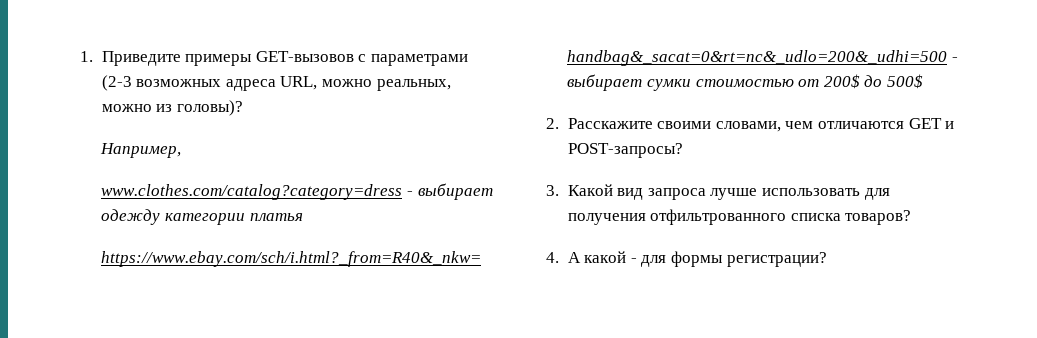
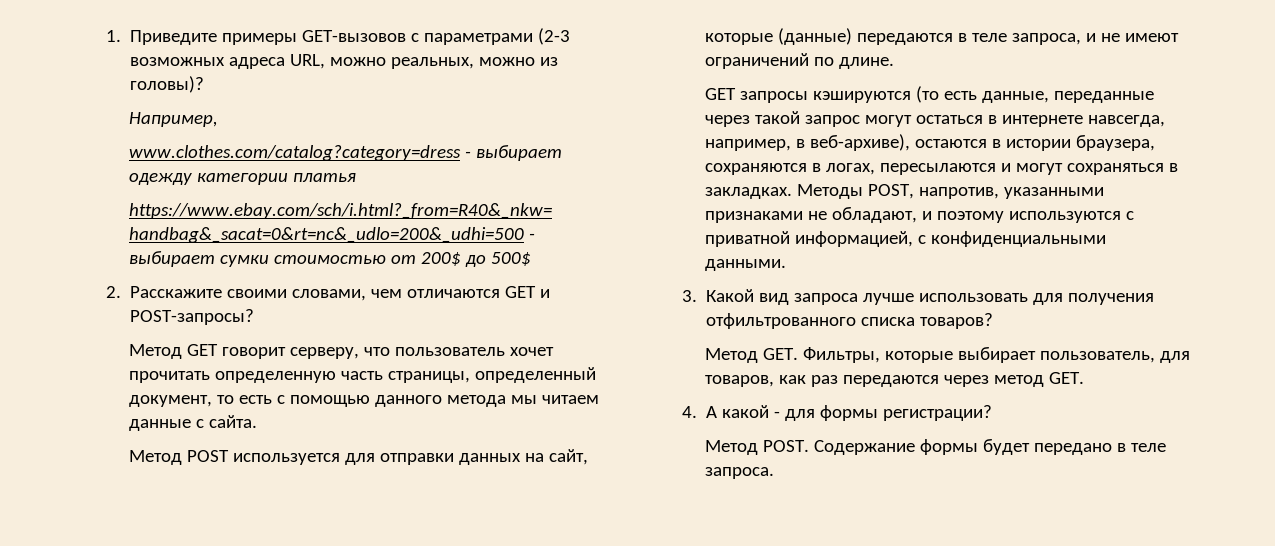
(683, 150) none -> [129,344,555,359] [129,367,597,383] [129,395,600,407] [129,415,258,431] [129,449,589,465] [705,28,1180,45] [705,53,895,69] [705,86,1155,103] [705,111,1166,127] [705,134,1156,151] [705,163,1179,175] [705,184,1105,199] [705,207,1135,223] [705,231,1107,247] [705,259,787,271] // Метод GET говорит серверу, что пользователь хочет прочитать определенную часть страницы, определенный документ, то есть с помощью данного метода мы читаем данные с сайта. // Метод POST используется для отправки данных на сайт, которые (данные) передаются в теле запроса, и не имеют ограничений по длине. // GET запросы кэшируются (то есть данные, переданные через такой запрос могут остаться в интернете навсегда, например, в веб-архиве), остаются в истории браузера, сохраняются в логах, пересылаются и могут сохраняться в закладках. Методы POST, напротив, указанными признаками не обладают, и поэтому используются с приватной информацией, с конфиденциальными данными.
(912, 217) none -> [705,347,1191,363] [705,372,1085,387] // Метод GET. Фильтры, которые выбирает пользователь, для товаров, как раз передаются через метод GET.
(827, 259) none -> [705,439,1167,455] [705,467,775,479] // Метод POST. Содержание формы будет передано в теле запроса.

